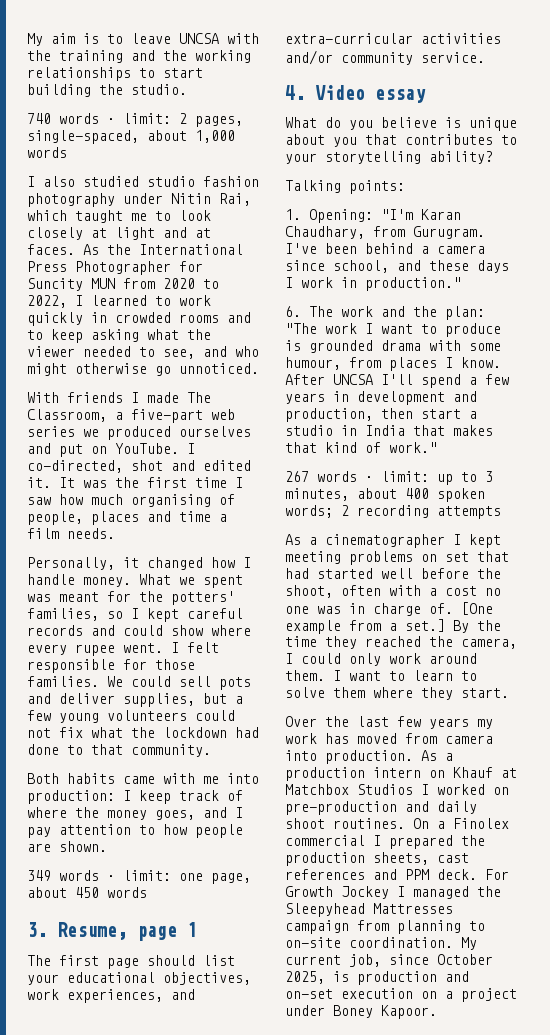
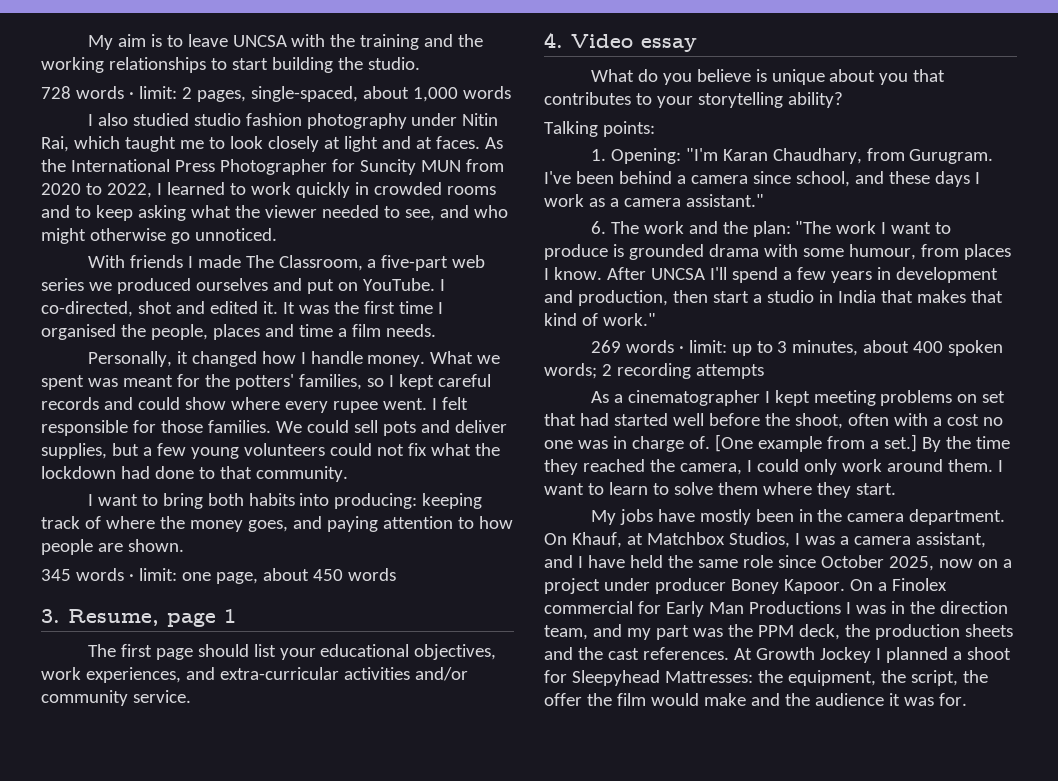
[27,113,51,124] 740 -> [41,86,71,99] 728
[27,494,235,507] saw how much organising of -> [41,324,146,340] organised the
[27,773,259,784] [27,790,171,804] Both habits came with me into production: I keep -> [87,493,483,509] I want to bring both habits into producing: keeping
[235,807,243,818] [27,827,51,838] I pay -> [326,516,378,532] paying
[27,870,51,881] 349 -> [41,569,71,581] 345
[341,277,461,291] in production." -> [588,194,764,207] as a camera assistant."
[285,471,309,482] 267 -> [590,340,621,353] 269
[285,716,493,729] [285,733,493,744] [285,750,453,764] [285,767,517,781] [285,784,509,795] [285,801,477,815] [285,818,509,829] [285,835,485,849] [285,852,469,866] [285,869,509,880] [285,886,501,899] [285,903,453,917] [285,920,485,934] [285,937,477,950] [285,954,493,967] [285,971,469,985] [285,988,517,1002] [285,1005,437,1019] Over the last few years my work has moved from camera into production. As a production intern on Khauf at Matchbox Studios I worked on pre-production and daily shoot routines. On a Finolex commercial I prepared the production sheets, cast references and PPM deck. For Growth Jockey I managed the Sleepyhead Mattresses campaign from planning to on-site coordination. My current job, since October 2025, is production and on-set execution on a project under Boney Kapoor. -> [590,509,1006,525] [544,532,986,548] [544,555,1012,571] [544,578,947,594] [544,601,1008,617] [544,624,1013,640] [544,647,1011,663] [544,670,988,686] [544,693,967,706] My jobs have mostly been in the camera department. On Khauf, at Matchbox Studios, I was a camera assistant, and I have held the same role since October 2025, now on a project under producer Boney Kapoor. On a Finolex commercial for Early Man Productions I was in the direction team, and my part was the PPM deck, the production sheets and the cast references. At Growth Jockey I planned a shoot for Sleepyhead Mattresses: the equipment, the script, the offer the film would make and the audience it was for.

